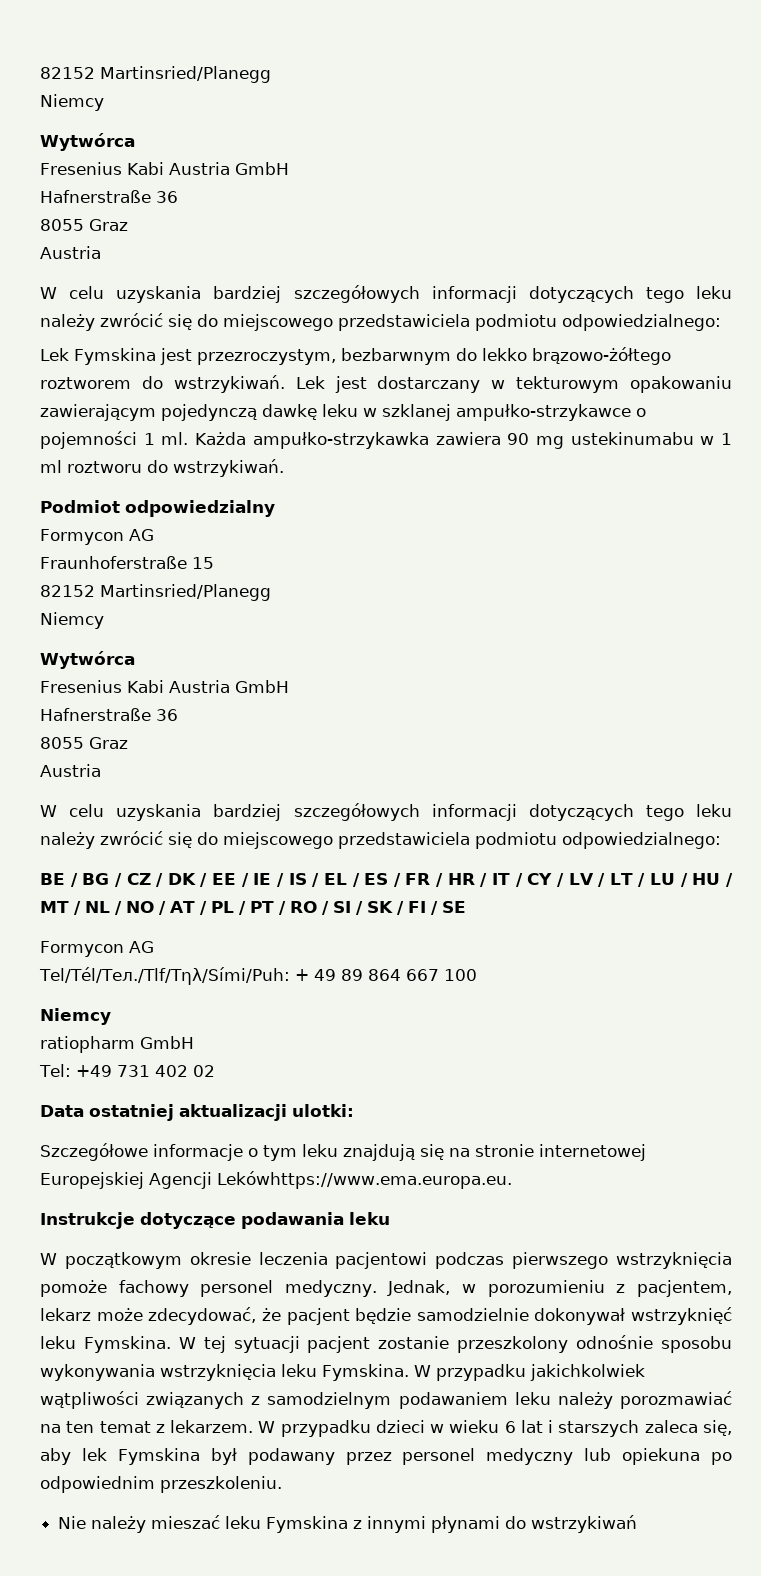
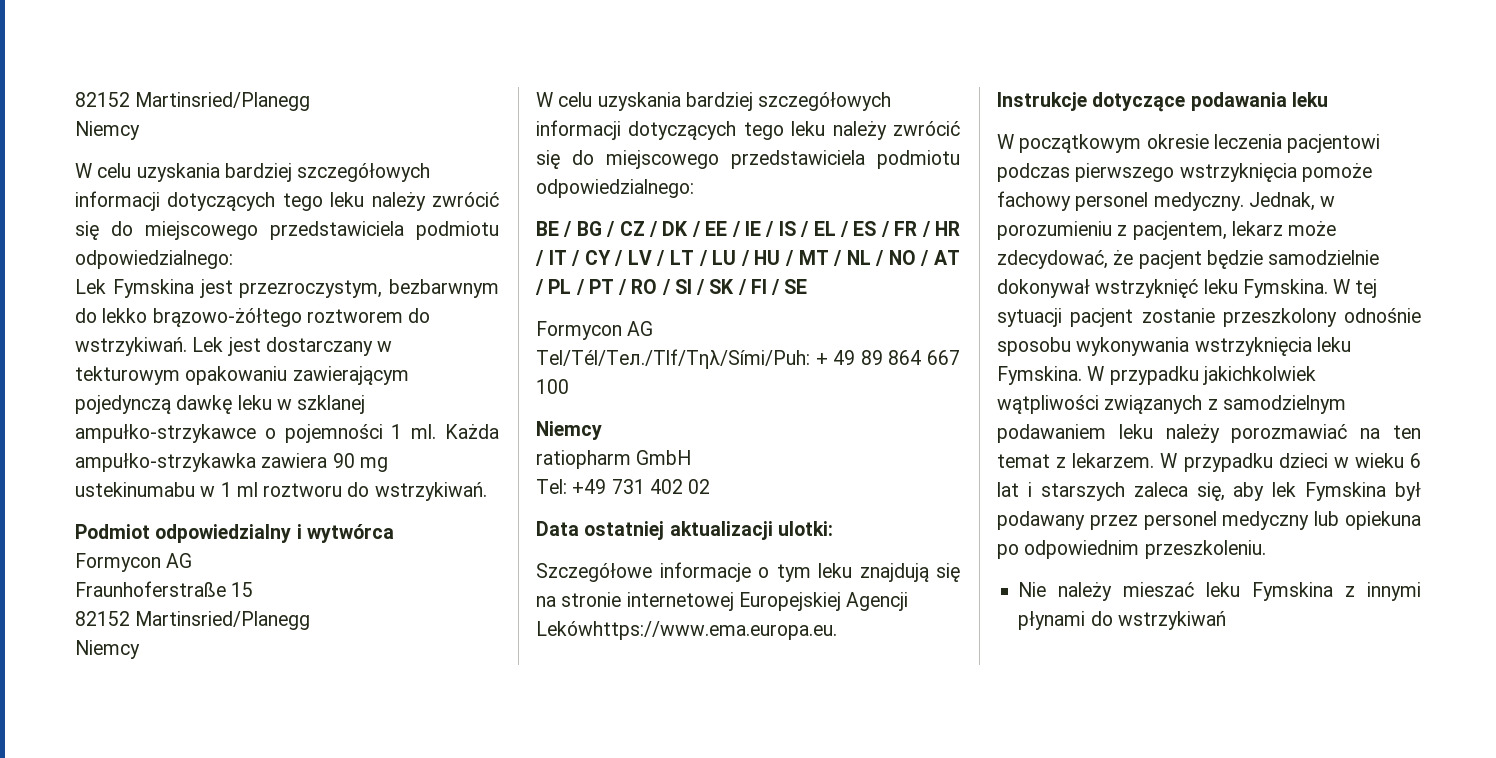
[40,66,271,83] [40,94,104,111] [40,133,135,151] [40,162,289,175] [40,190,178,203] [40,219,128,231] [40,246,101,259] 82152 Martinsried/Planegg // Niemcy // Wytwórca // Fresenius Kabi Austria GmbH // Hafnerstraße 36 // 8055 Graz // Austria -> [75,92,311,111] [75,121,140,140] 82152 Martinsried/Planegg // Niemcy
(275, 508) none -> [296,524,394,543] i wytwórca
[40,651,135,669] [40,680,289,693] [40,708,178,721] [40,737,128,749] [40,764,101,777] // Wytwórca // Fresenius Kabi Austria GmbH // Hafnerstraße 36 // 8055 Graz // Austria -> (140, 649) none

